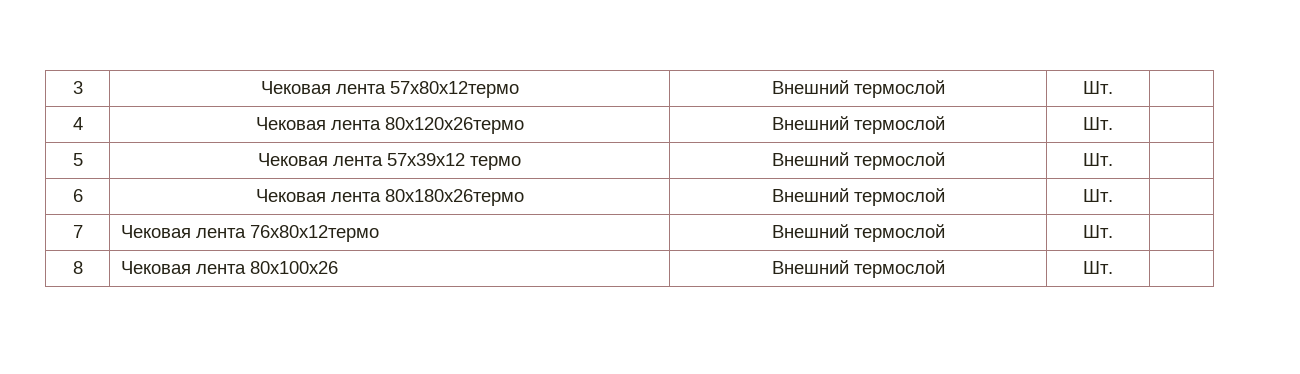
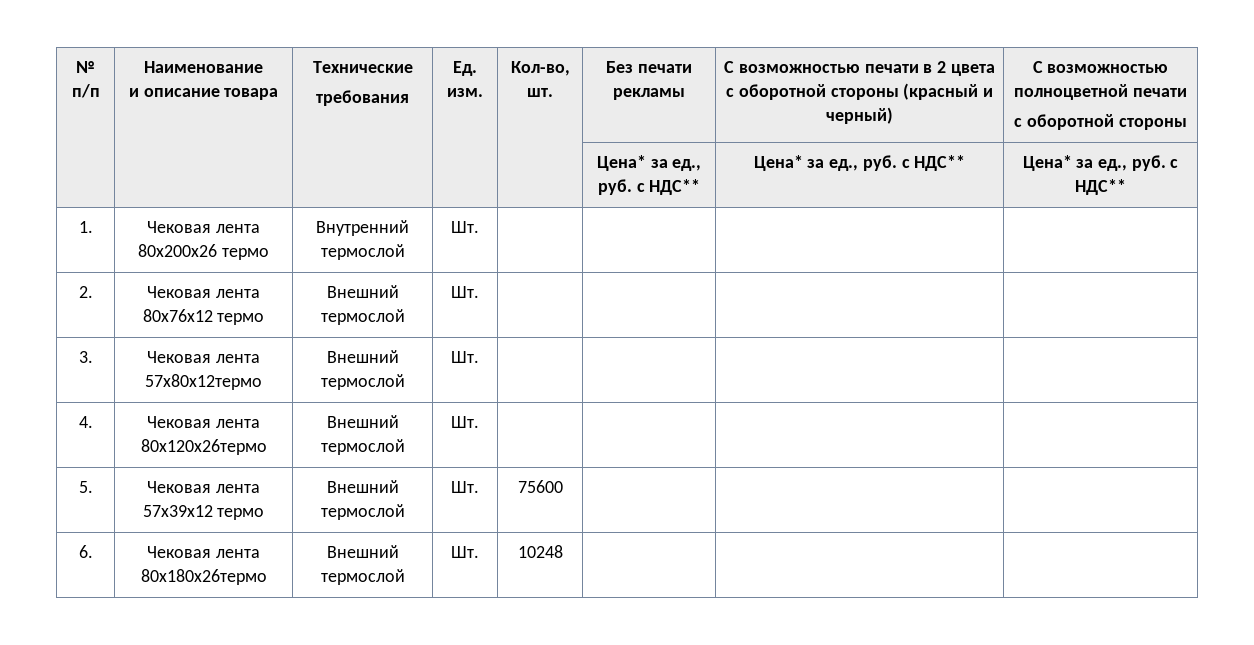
[72,81,83,94] 3 -> [76,61,95,73] [71,84,100,98] [144,61,263,73] [128,88,279,100] [312,61,413,73] [316,90,409,106] [453,61,477,76] [447,88,483,97] [510,61,570,76] [527,88,553,97] [606,61,692,73] [613,88,685,100] [724,61,995,76] [726,83,993,100] [826,107,894,124] [1032,61,1169,73] [1014,84,1187,100] [1014,114,1187,130] [596,155,702,171] [597,179,701,195] [753,155,966,171] [1022,155,1179,171] [1075,179,1126,195] [78,221,93,233] [147,221,260,233] [138,244,269,260] [316,220,409,236] [320,244,405,260] [451,221,479,233] [78,286,93,298] [147,286,260,298] [142,309,265,325] [326,285,399,298] [320,309,405,325] [451,286,479,298] [78,351,93,363] № п/п | Наименование // и описание товара | Технические // требования | Ед. изм. | Кол-во, шт. | Без печати рекламы | С возможностью печати в 2 цвета с оборотной стороны (красный и черный) | С возможностью полноцветной печати // с оборотной стороны // | | | | | Цена* за ед., руб. с НДС** | Цена* за ед., руб. с НДС** | Цена* за ед., руб. с НДС** // 1. | Чековая лента 80x200x26 термо | Внутренний термослой | Шт. | | | | // 2. | Чековая лента 80x76x12 термо | Внешний термослой | Шт. | | | | // 3.
[72,117,83,130] // 4 -> [78,416,93,428] | | | // 4.
[72,153,83,166] // 5 -> [78,481,93,493] | | | // 5.
[72,189,83,202] // 6 -> [517,480,563,493] [78,545,93,558] 75600 | | | // 6.
[72,225,83,238] [120,225,379,242] [771,224,945,242] [1083,225,1113,238] [72,261,83,274] [120,261,338,274] [771,260,945,278] [1083,261,1113,274] // 7 | Чековая лента 76x80x12термо | Внешний термослой | Шт. | // 8 | Чековая лента 80x100x26 | Внешний термослой | Шт. -> [517,545,563,558] 10248 | |

